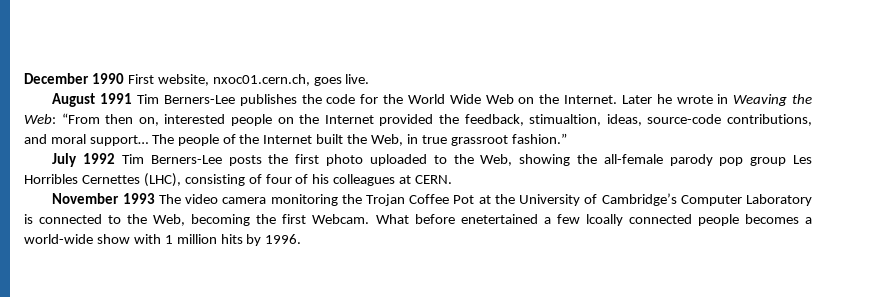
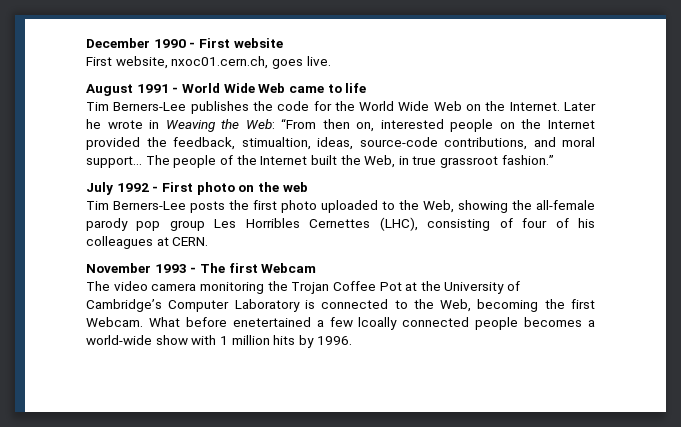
(124, 78) none -> [189,38,283,48] - First website //
(133, 98) none -> [172,83,367,93] - World Wide Web came to life //
(116, 158) none -> [152,182,308,195] - First photo on the web //
(155, 198) none -> [190,263,317,273] - The first Webcam //

